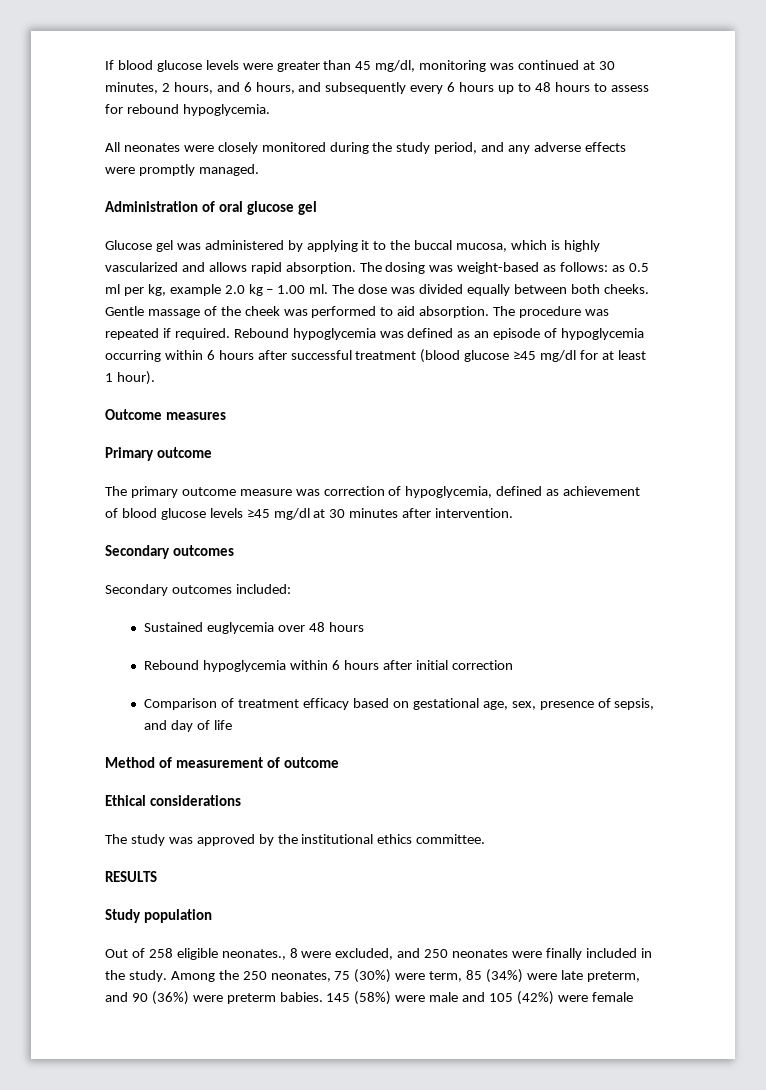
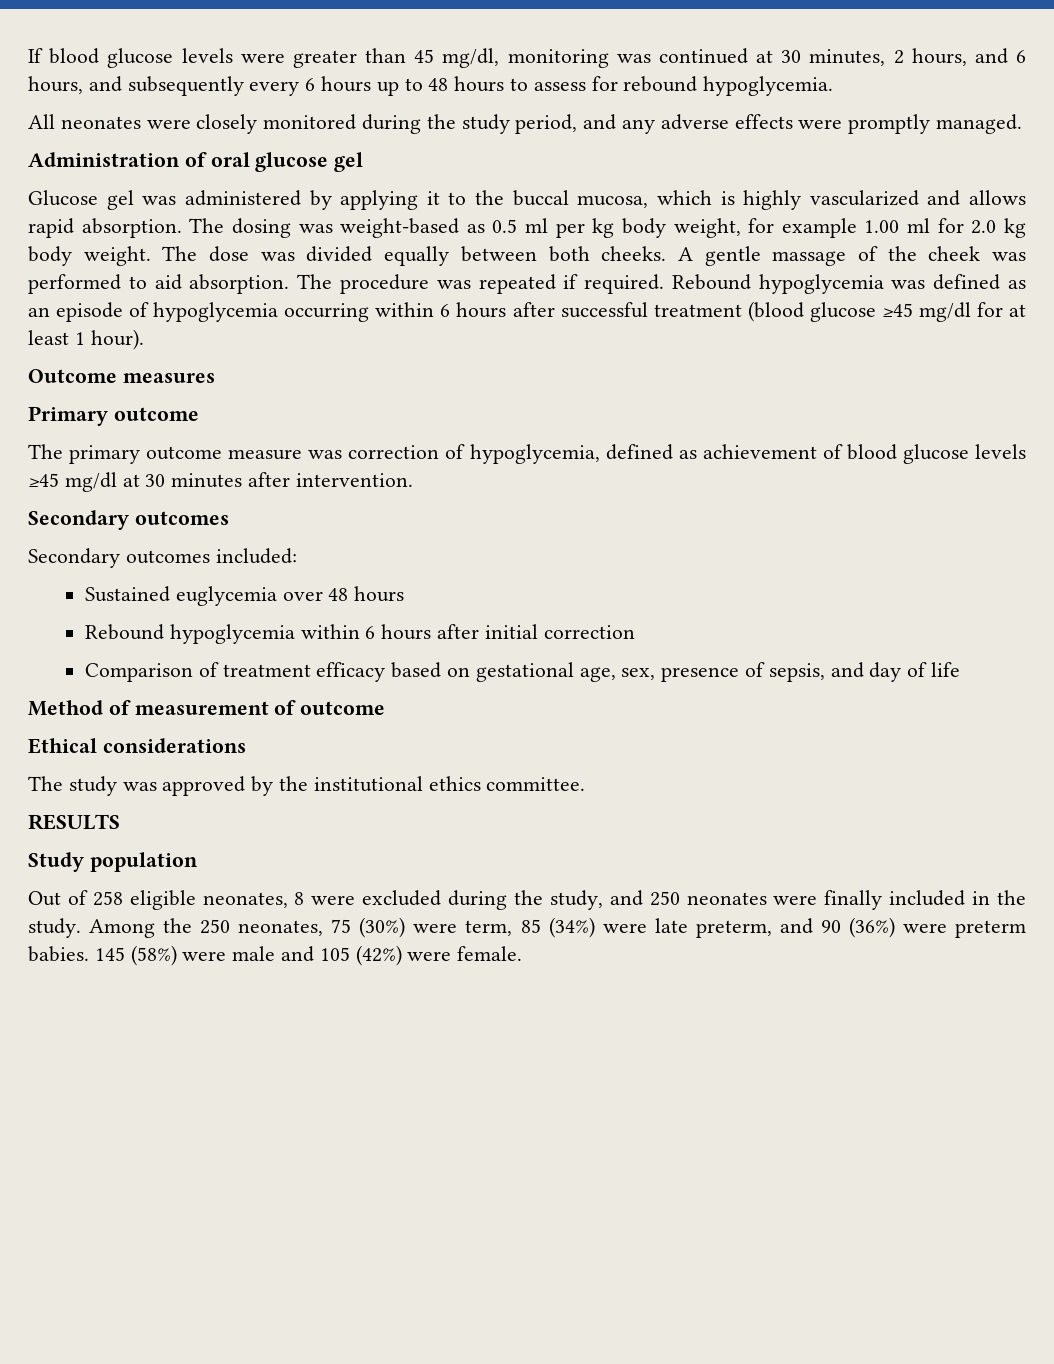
[560,262,626,272] follows: as -> (485, 228) none
[147,284,329,296] kg, example 2.0 kg – 1.00 ml. -> [592,218,1027,238] [28,246,151,266] kg body weight, for example 1.00 ml for 2.0 kg body weight.
[105,306,144,316] Gentle -> [677,246,761,266] A gentle
[221,949,286,960] neonates., -> [202,892,288,908] neonates,
[335,948,394,960] excluded, -> [362,890,603,910] excluded during the study,
[591,992,633,1002] female -> [457,946,523,961] female.

